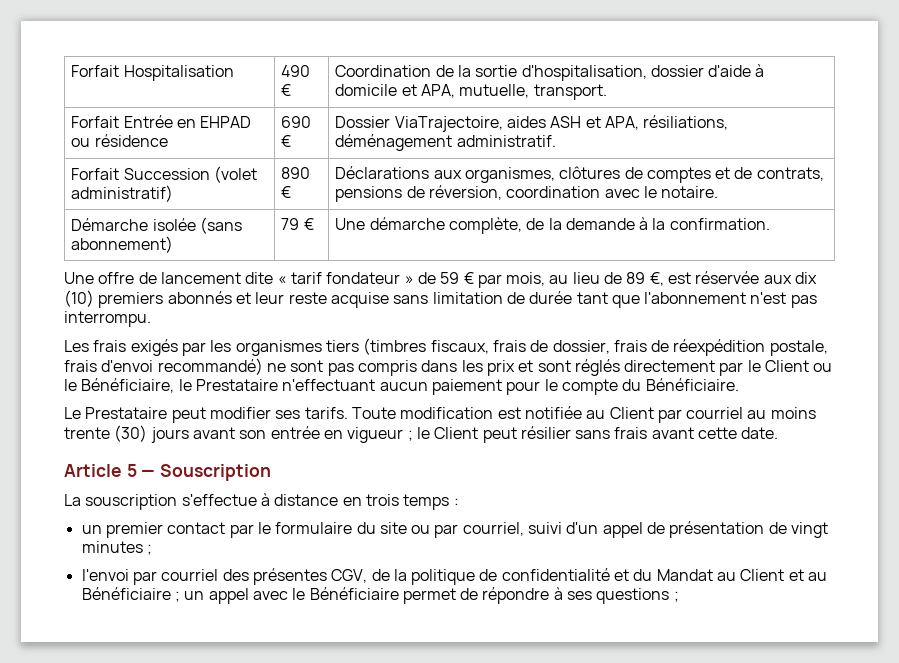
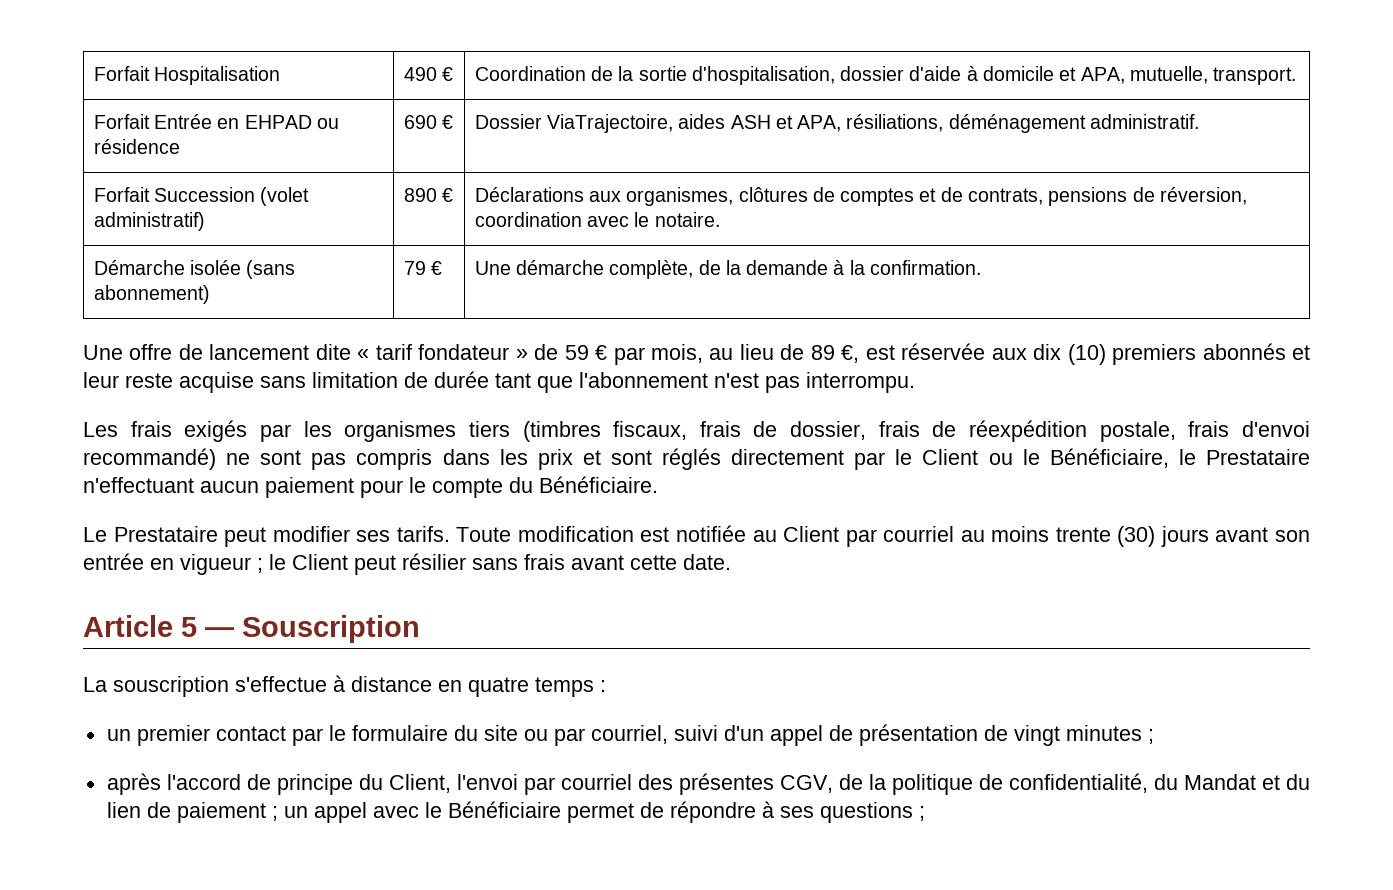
[365,494,399,506] trois -> [468,677,529,697] quatre
(152, 549) none -> [106,773,451,795] après l'accord de principe du Client,
[501,568,828,581] [81,587,171,600] confidentialité et du Mandat au Client et au Bénéficiaire -> [1008,773,1310,793] [106,802,266,823] confidentialité, du Mandat et du lien de paiement

